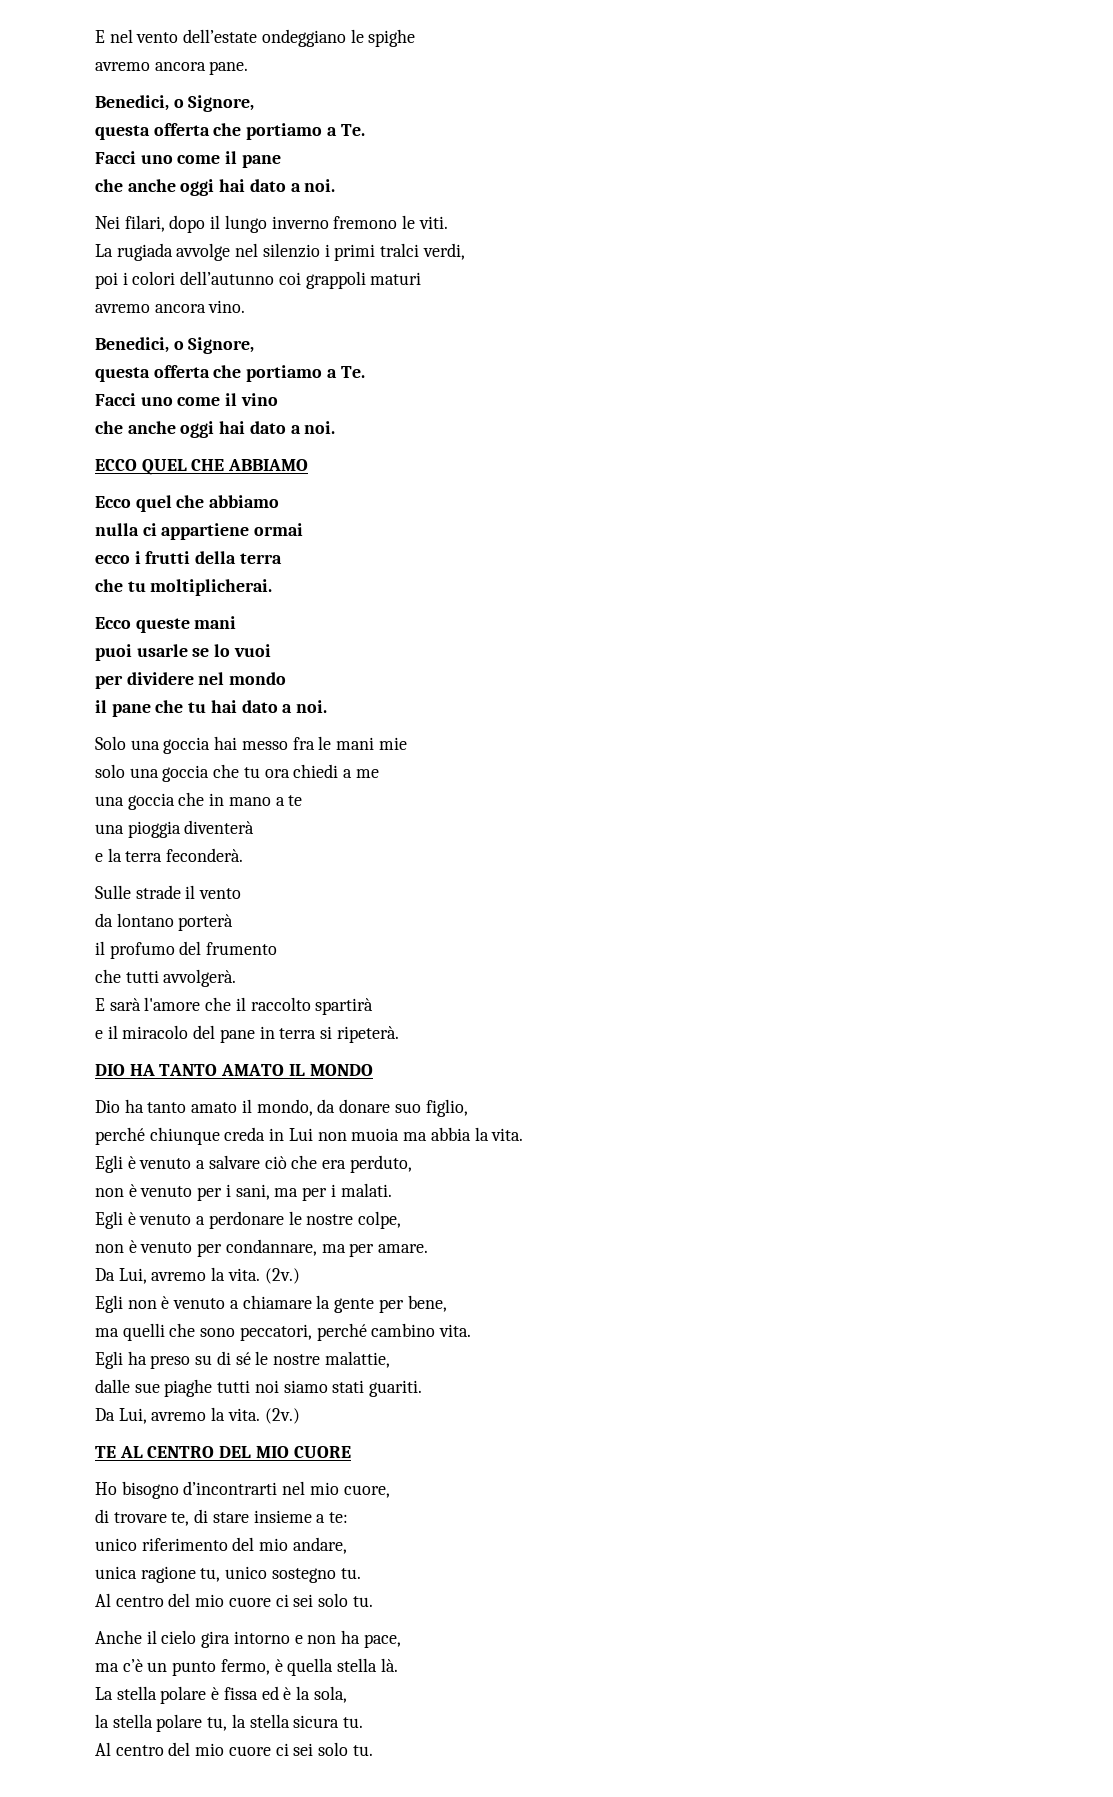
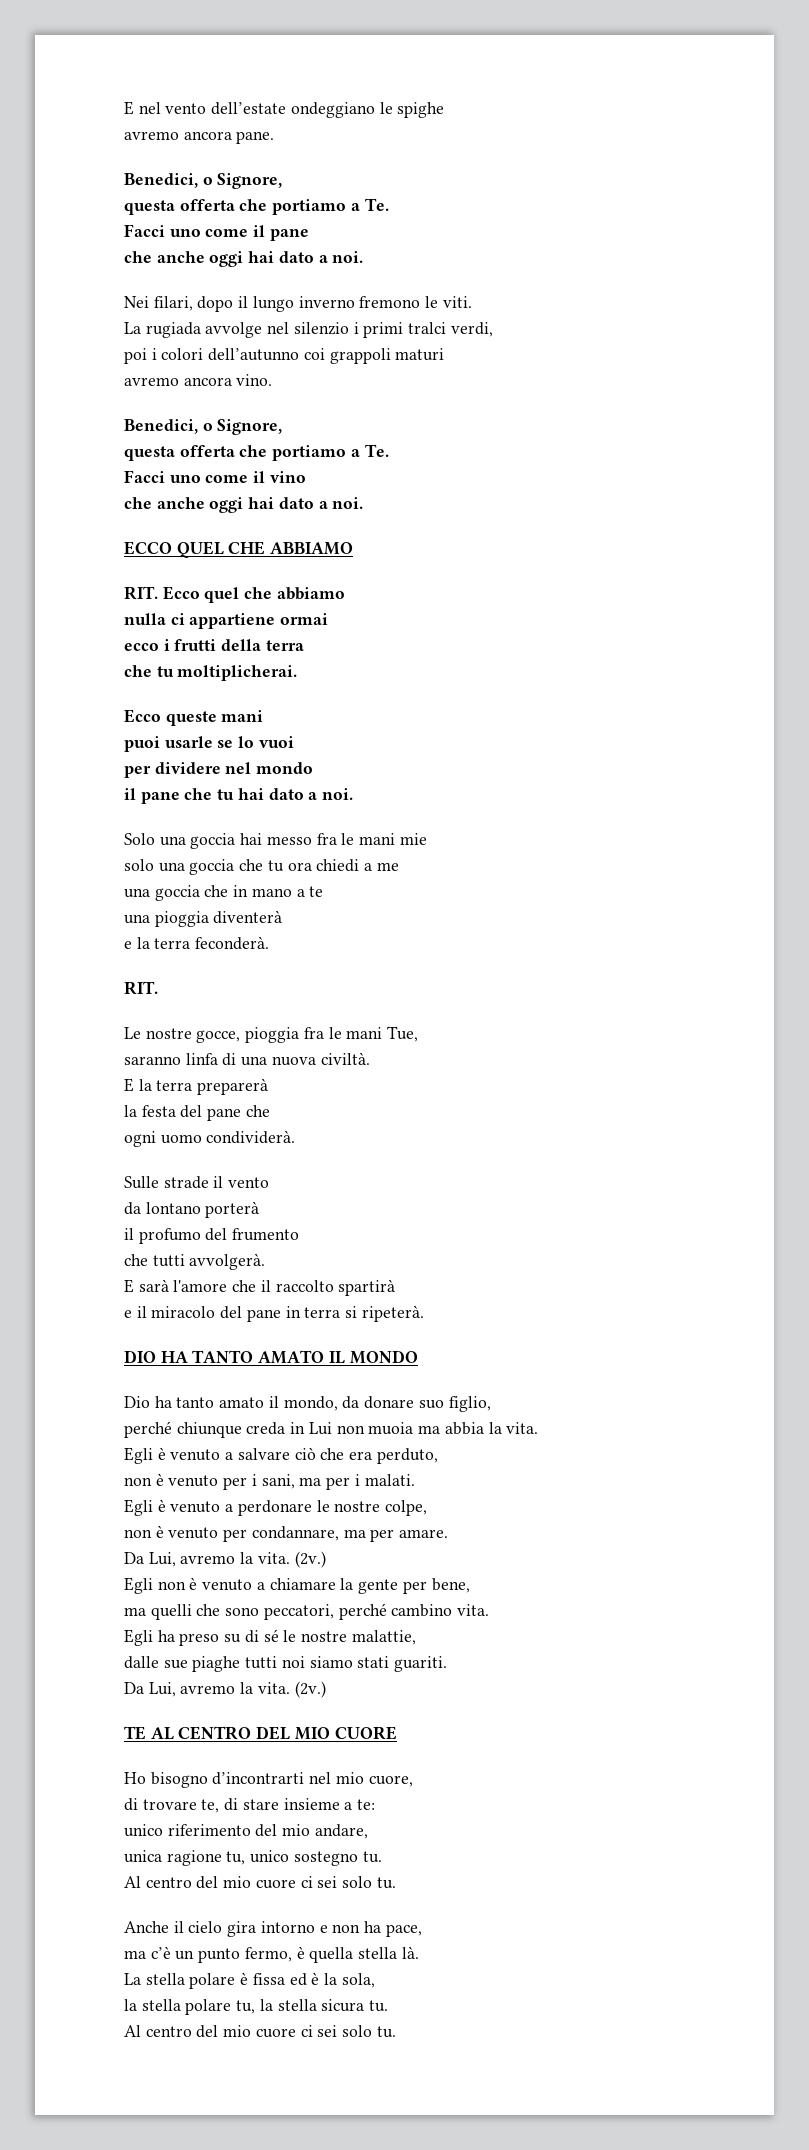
(309, 465) none -> [124,586,158,600] RIT.
(244, 855) none -> [124,981,158,995] [124,1026,419,1043] [124,1052,370,1066] [124,1078,269,1095] [124,1105,270,1121] [124,1130,296,1147] // RIT. // Le nostre gocce, pioggia fra le mani Tue, // saranno linfa di una nuova civiltà. // E la terra preparerà // la festa del pane che // ogni uomo condividerà.

